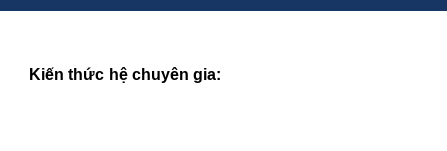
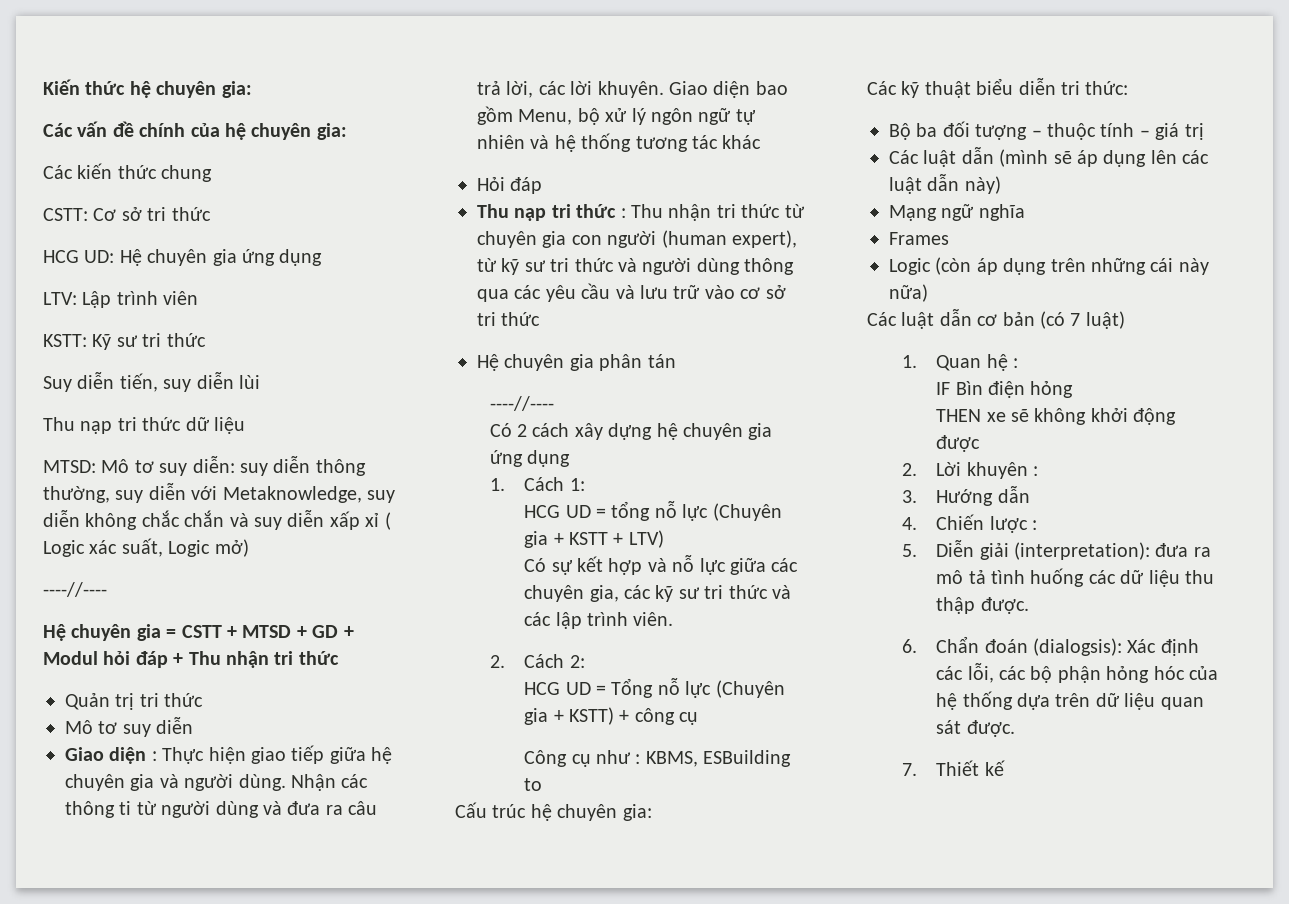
(222, 75) none -> [43,121,347,140] [43,163,213,182] [43,207,211,221] [43,249,323,266] [43,291,199,308] [43,333,206,350] [43,372,260,392] [43,417,246,434] [43,456,366,476] [43,483,395,503] [43,510,391,530] [43,538,249,557] [43,582,107,597] [43,624,354,641] [43,651,339,668] [65,693,204,710] [65,717,194,737] [65,745,393,764] [65,774,369,791] [65,801,378,818] [477,81,788,98] [477,106,756,125] [477,133,762,152] [477,177,543,194] [477,204,805,221] [477,230,797,248] [477,258,795,275] [477,283,786,302] [477,312,541,326] [477,354,676,371] [489,396,554,411] [489,423,773,440] [489,450,570,467] [489,477,585,491] [524,501,782,521] [524,530,664,548] [524,555,799,575] [524,585,791,602] [524,612,674,629] [489,654,585,668] [524,678,785,698] [524,707,699,725] [524,750,792,767] [524,778,543,791] [455,802,652,821] [867,78,1129,98] [889,121,1204,140] [889,147,1210,167] [889,174,1001,194] [889,204,1025,221] [889,232,949,245] [889,257,1209,275] [889,284,928,302] [867,309,1125,329] [901,354,1018,371] [936,381,1074,398] [936,408,1177,425] [936,435,981,452] [901,462,1038,479] [901,486,1030,506] [901,514,1037,533] [901,540,1211,560] [936,568,1214,587] [936,597,1029,614] [901,636,1199,656] [936,663,1218,683] [936,691,1204,710] [936,720,1015,737] [901,760,1005,776] // Các vấn đề chính của hệ chuyên gia: // Các kiến thức chung // CSTT: Cơ sở tri thức // HCG UD: Hệ chuyên gia ứng dụng // LTV: Lập trình viên // KSTT: Kỹ sư tri thức // Suy diễn tiến, suy diễn lùi // Thu nạp tri thức dữ liệu // MTSD: Mô tơ suy diễn: suy diễn thông thường, suy diễn với Metaknowledge, suy diễn không chắc chắn và suy diễn xấp xỉ ( Logic xác suất, Logic mở) // ----//---- // Hệ chuyên gia = CSTT + MTSD + GD + Modul hỏi đáp + Thu nhận tri thức // Quản trị tri thức // Mô tơ suy diễn // Giao diện : Thực hiện giao tiếp giữa hệ chuyên gia và người dùng. Nhận các thông ti từ người dùng và đưa ra câu trả lời, các lời khuyên. Giao diện bao gồm Menu, bộ xử lý ngôn ngữ tự nhiên và hệ thống tương tác khác // Hỏi đáp // Thu nạp tri thức : Thu nhận tri thức từ chuyên gia con người (human expert), từ kỹ sư tri thức và người dùng thông qua các yêu cầu và lưu trữ vào cơ sở tri thức // Hệ chuyên gia phân tán // ----//---- // Có 2 cách xây dựng hệ chuyên gia ứng dụng // 1. Cách 1: // HCG UD = tổng nỗ lực (Chuyên gia + KSTT + LTV) // Có sự kết hợp và nỗ lực giữa các chuyên gia, các kỹ sư tri thức và các lập trình viên. // 2. Cách 2: // HCG UD = Tổng nỗ lực (Chuyên gia + KSTT) + công cụ // Công cụ như : KBMS, ESBuilding to // Cấu trúc hệ chuyên gia: // Các kỹ thuật biểu diễn tri thức: // Bộ ba đối tượng – thuộc tính – giá trị // Các luật dẫn (mình sẽ áp dụng lên các luật dẫn này) // Mạng ngữ nghĩa // Frames // Logic (còn áp dụng trên những cái này nữa) // Các luật dẫn cơ bản (có 7 luật) // 1. Quan hệ : // IF Bìn điện hỏng // THEN xe sẽ không khởi động được // 2. Lời khuyên : // 3. Hướng dẫn // 4. Chiến lược : // 5. Diễn giải (interpretation): đưa ra mô tả tình huống các dữ liệu thu thập được. // 6. Chẩn đoán (dialogsis): Xác định các lỗi, các bộ phận hỏng hóc của hệ thống dựa trên dữ liệu quan sát được. // 7. Thiết kế

